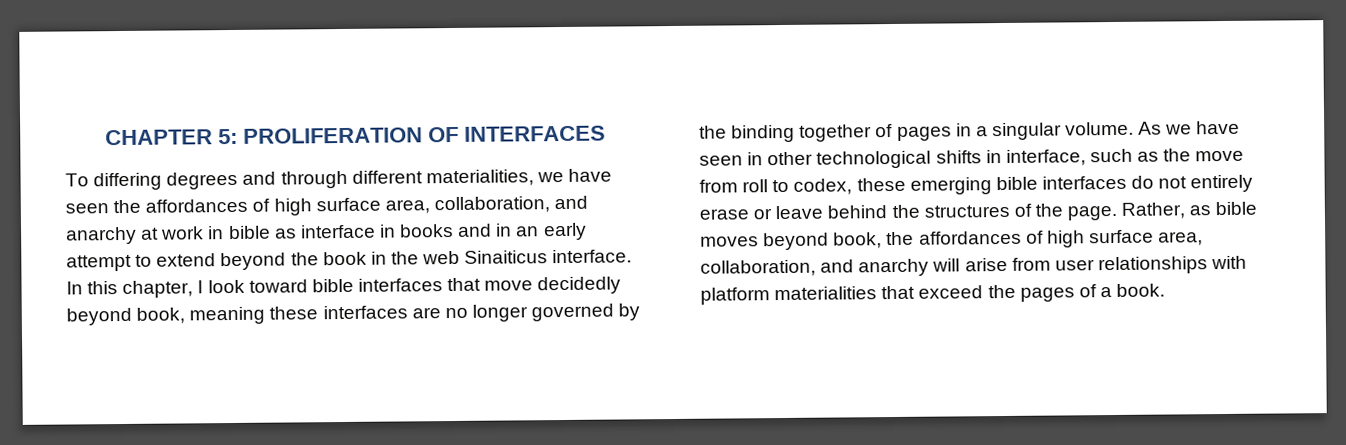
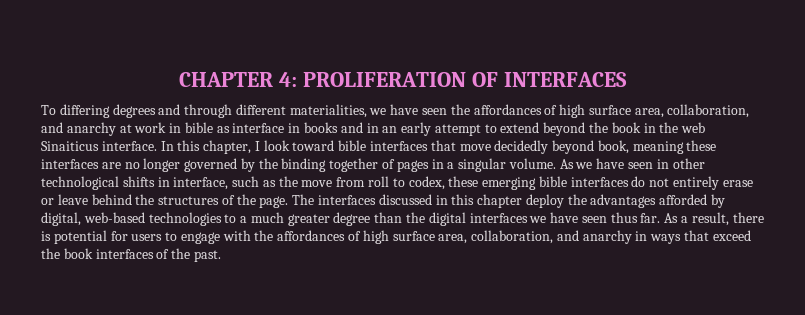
[218,128,238,145] 5: -> [279,72,298,87] 4:
[1121,201,1258,219] [700,229,1204,251] [700,255,1248,277] [700,283,1166,305] Rather, as bible moves beyond book, the affordances of high surface area, collaboration, and anarchy will arise from user relationships with platform materialities that exceed the pages of a book. -> [292,194,726,208] [41,212,764,226] [41,230,751,244] [41,248,221,262] The interfaces discussed in this chapter deploy the advantages afforded by digital, web-based technologies to a much greater degree than the digital interfaces we have seen thus far. As a result, there is potential for users to engage with the affordances of high surface area, collaboration, and anarchy in ways that exceed the book interfaces of the past.

